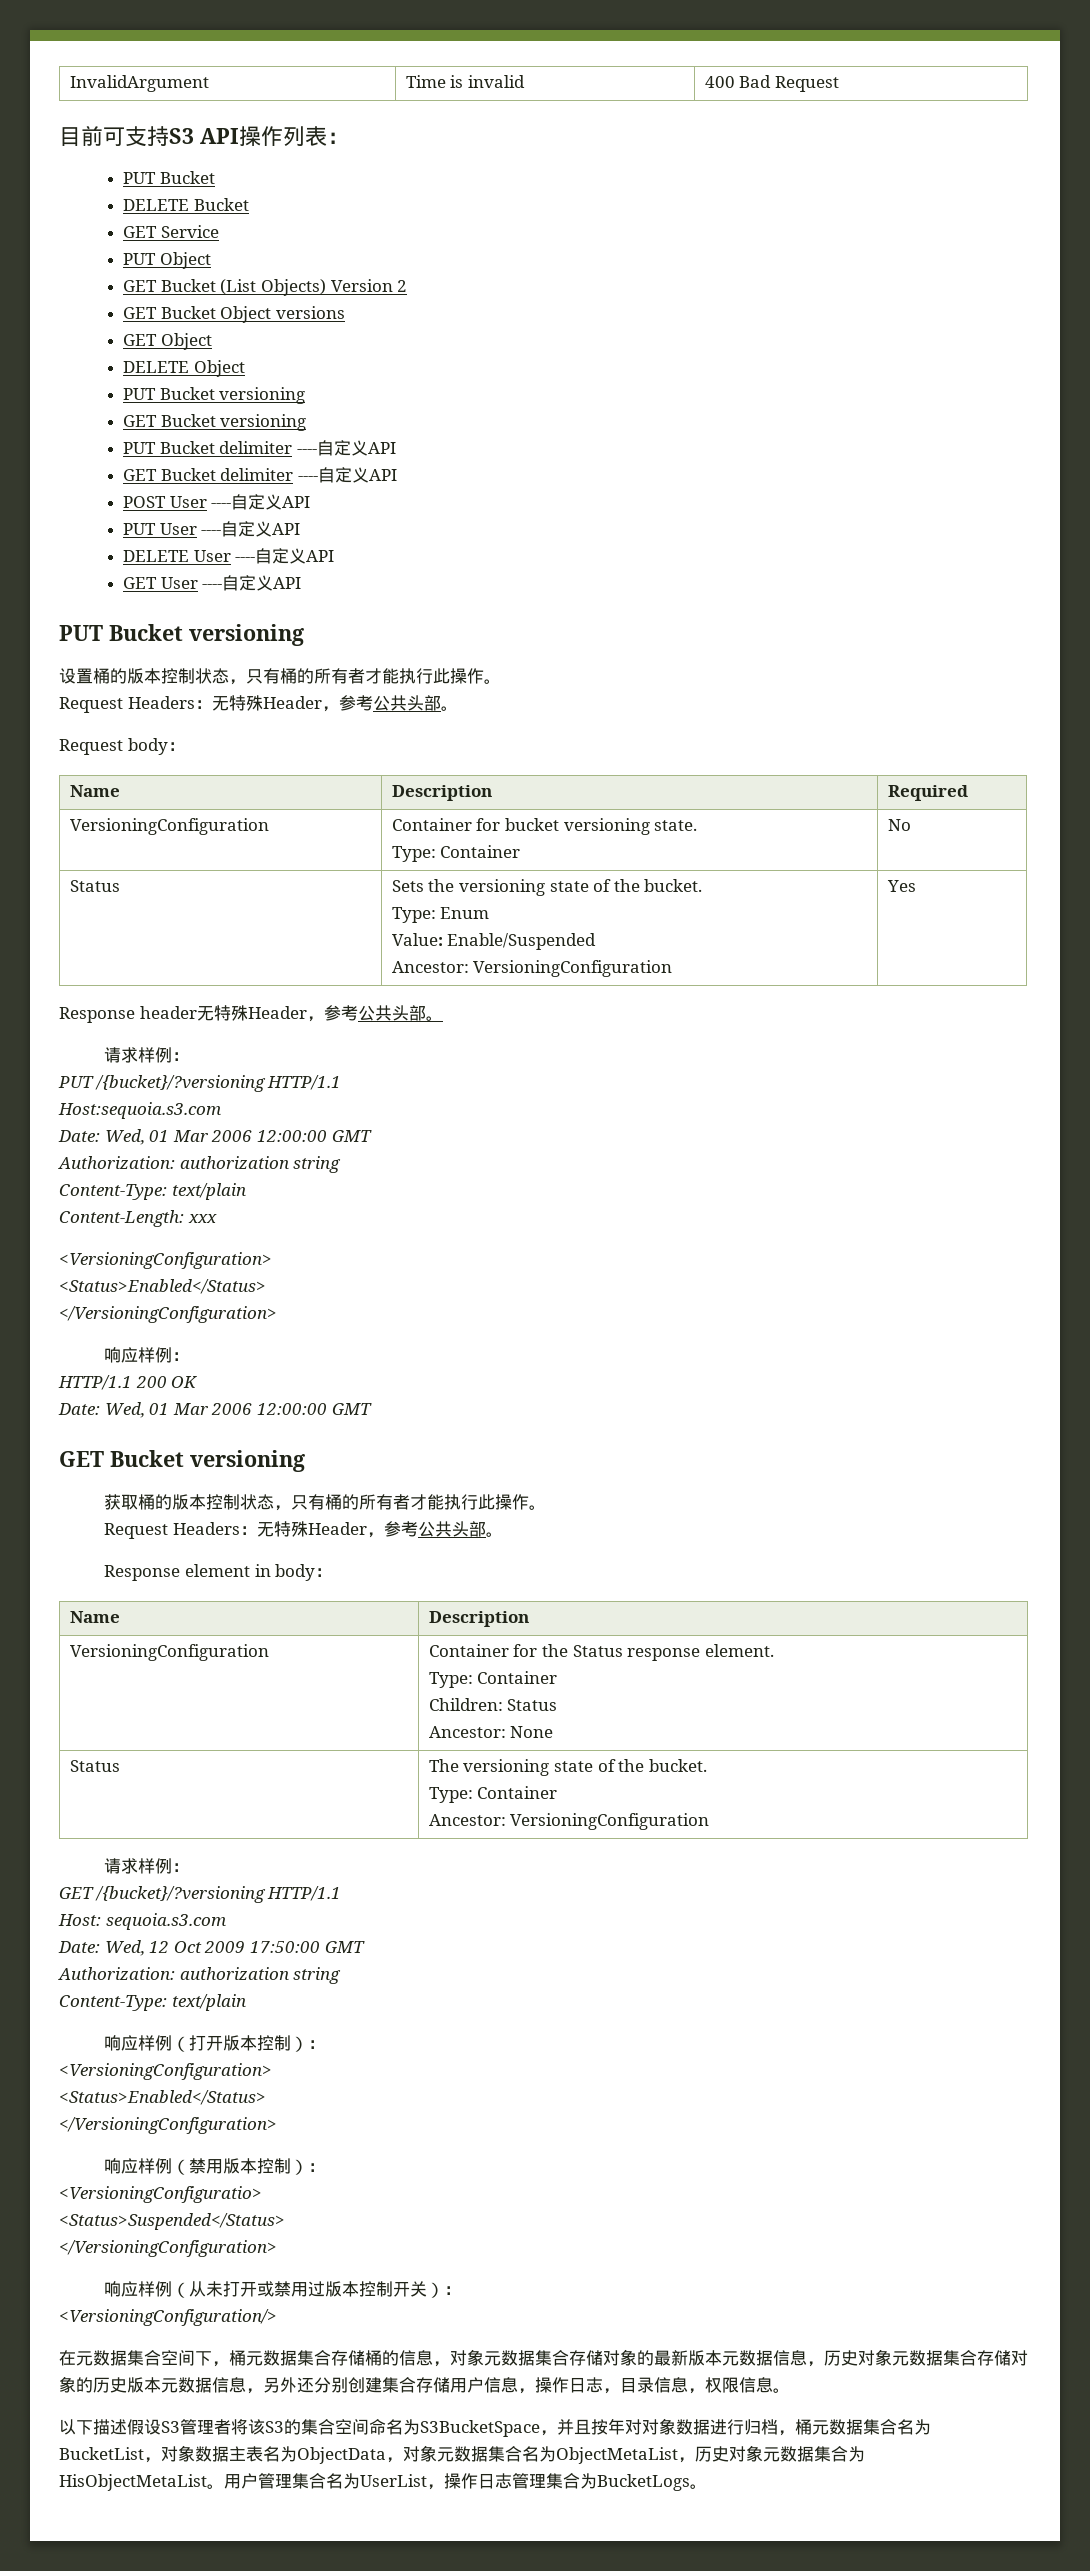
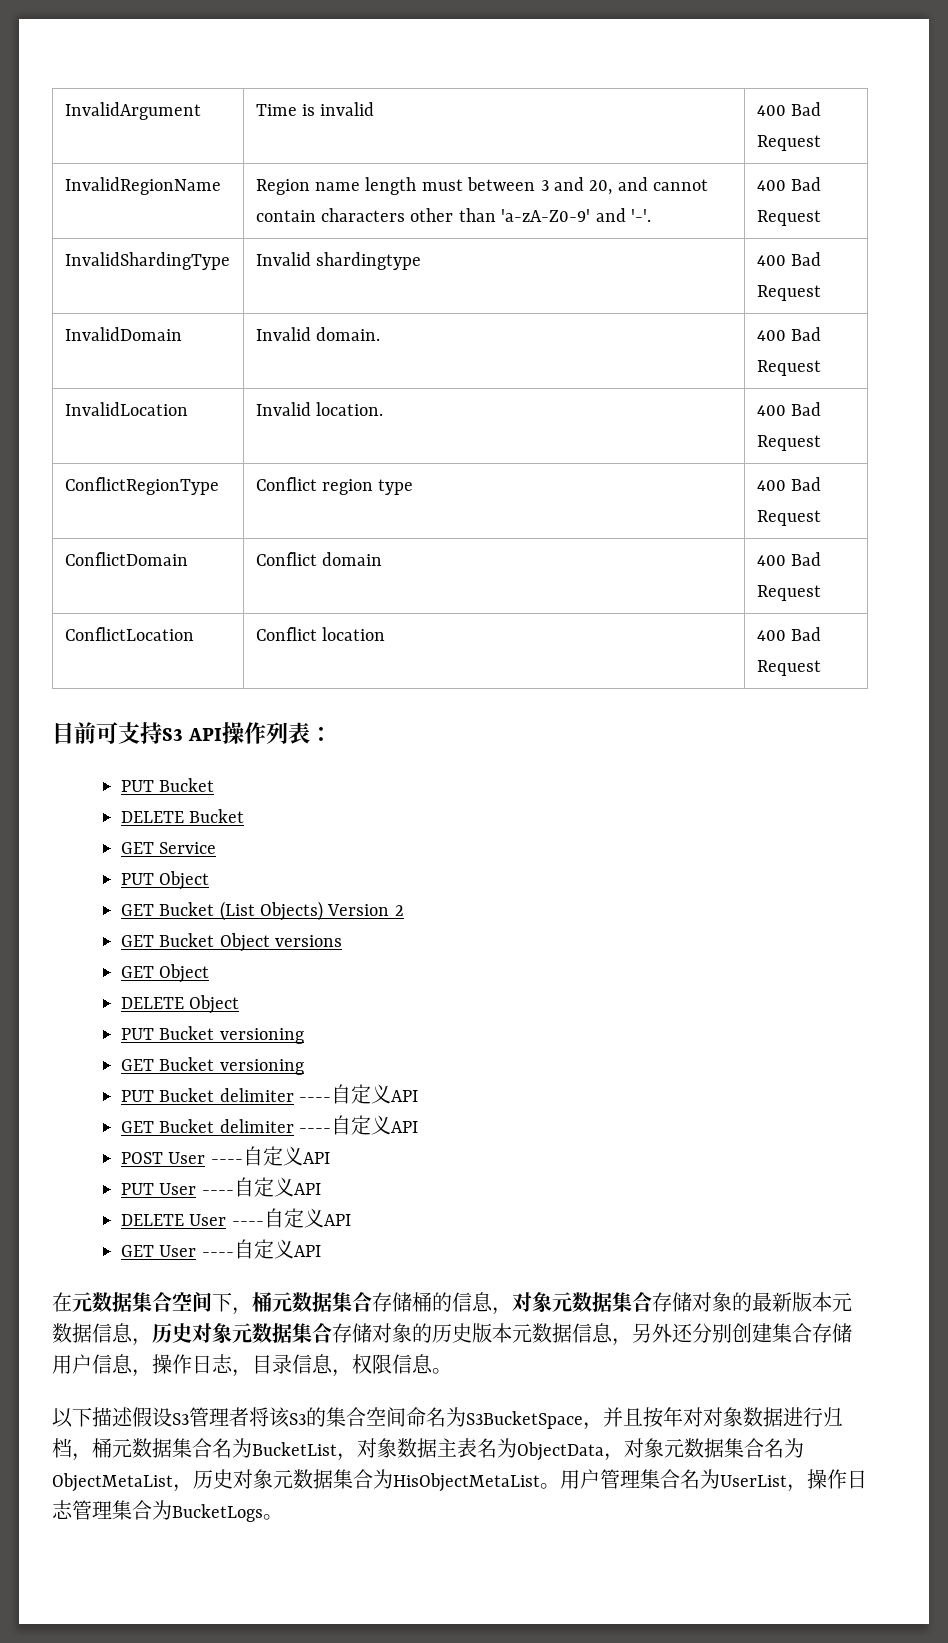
(839, 84) none -> [64,177,221,195] [255,177,709,195] [255,208,651,222] [756,177,821,191] [756,210,821,226] [64,252,230,270] [255,252,421,270] [756,252,821,266] [756,285,821,301] [64,327,182,341] [255,327,380,341] [756,327,821,341] [756,360,821,376] [64,402,188,416] [255,402,383,416] [756,402,821,416] [756,435,821,451] [64,477,219,495] [255,477,414,495] [756,477,821,491] [756,510,821,526] [64,552,188,566] [255,552,382,566] [756,552,821,566] [756,585,821,601] [64,627,194,641] [255,627,385,641] [756,627,821,641] [756,660,821,676] // InvalidRegionName | Region name length must between 3 and 20, and cannot contain characters other than 'a-zA-Z0-9' and '-'. | 400 Bad Request // InvalidShardingType | Invalid shardingtype | 400 Bad Request // InvalidDomain | Invalid domain. | 400 Bad Request // InvalidLocation | Invalid location. | 400 Bad Request // ConflictRegionType | Conflict region type | 400 Bad Request // ConflictDomain | Conflict domain | 400 Bad Request // ConflictLocation | Conflict location | 400 Bad Request
[59,624,304,646] [59,668,501,685] [59,695,458,713] [59,738,185,755] [69,785,120,797] [391,785,492,801] [887,785,968,801] [69,818,269,835] [391,818,698,835] [391,845,521,862] [887,819,911,831] [69,880,120,892] [391,879,703,896] [391,907,490,923] [391,933,597,950] [391,960,673,977] [886,880,916,892] [59,1005,443,1023] [104,1047,190,1063] [58,1075,342,1092] [58,1102,221,1119] [58,1129,372,1145] [58,1156,342,1173] [59,1183,246,1200] [59,1210,217,1227] [59,1252,272,1269] [59,1279,266,1294] [59,1306,277,1323] [104,1347,190,1363] [58,1375,198,1390] [58,1402,372,1418] [59,1450,305,1472] [104,1494,547,1511] [104,1521,504,1539] [104,1564,333,1581] [69,1611,120,1623] [428,1611,529,1627] [69,1644,269,1661] [428,1644,774,1661] [428,1671,558,1688] [428,1698,558,1711] [428,1726,554,1738] [69,1760,120,1772] [428,1759,707,1776] [428,1786,558,1803] [428,1813,710,1830] [104,1858,190,1874] [59,1886,342,1903] [58,1913,226,1930] [58,1940,365,1956] [58,1967,342,1984] [59,1994,246,2011] [104,2035,326,2052] [59,2063,272,2080] [59,2090,266,2105] [59,2117,277,2134] [104,2158,326,2175] [59,2186,262,2203] [59,2213,285,2230] [59,2240,277,2257] [104,2281,462,2298] [59,2309,277,2326] // PUT Bucket versioning // 设置桶的版本控制状态，只有桶的所有者才能执行此操作。 // Request Headers：无特殊Header，参考公共头部。 // Request body： // Name | Description | Required // VersioningConfiguration | Container for bucket versioning state. // Type: Container | No // Status | Sets the versioning state of the bucket. // Type: Enum // Value: Enable/Suspended // Ancestor: VersioningConfiguration | Yes // Response header无特殊Header，参考公共头部。 // 请求样例： // PUT /{bucket}/?versioning HTTP/1.1 // Host:sequoia.s3.com // Date: Wed, 01 Mar 2006 12:00:00 GMT // Authorization: authorization string // Content-Type: text/plain // Content-Length: xxx // <VersioningConfiguration> // <Status>Enabled</Status> // </VersioningConfiguration> // 响应样例： // HTTP/1.1 200 OK // Date: Wed, 01 Mar 2006 12:00:00 GMT // GET Bucket versioning // 获取桶的版本控制状态，只有桶的所有者才能执行此操作。 // Request Headers：无特殊Header，参考公共头部。 // Response element in body： // Name | Description // VersioningConfiguration | Container for the Status response element. // Type: Container // Children: Status // Ancestor: None // Status | The versioning state of the bucket. // Type: Container // Ancestor: VersioningConfiguration // 请求样例： // GET /{bucket}/?versioning HTTP/1.1 // Host: sequoia.s3.com // Date: Wed, 12 Oct 2009 17:50:00 GMT // Authorization: authorization string // Content-Type: text/plain // 响应样例（打开版本控制）： // <VersioningConfiguration> // <Status>Enabled</Status> // </VersioningConfiguration> // 响应样例（禁用版本控制）： // <VersioningConfiguratio> // <Status>Suspended</Status> // </VersioningConfiguration> // 响应样例（从未打开或禁用过版本控制开关）： // <VersioningConfiguration/> -> (321, 1251) none

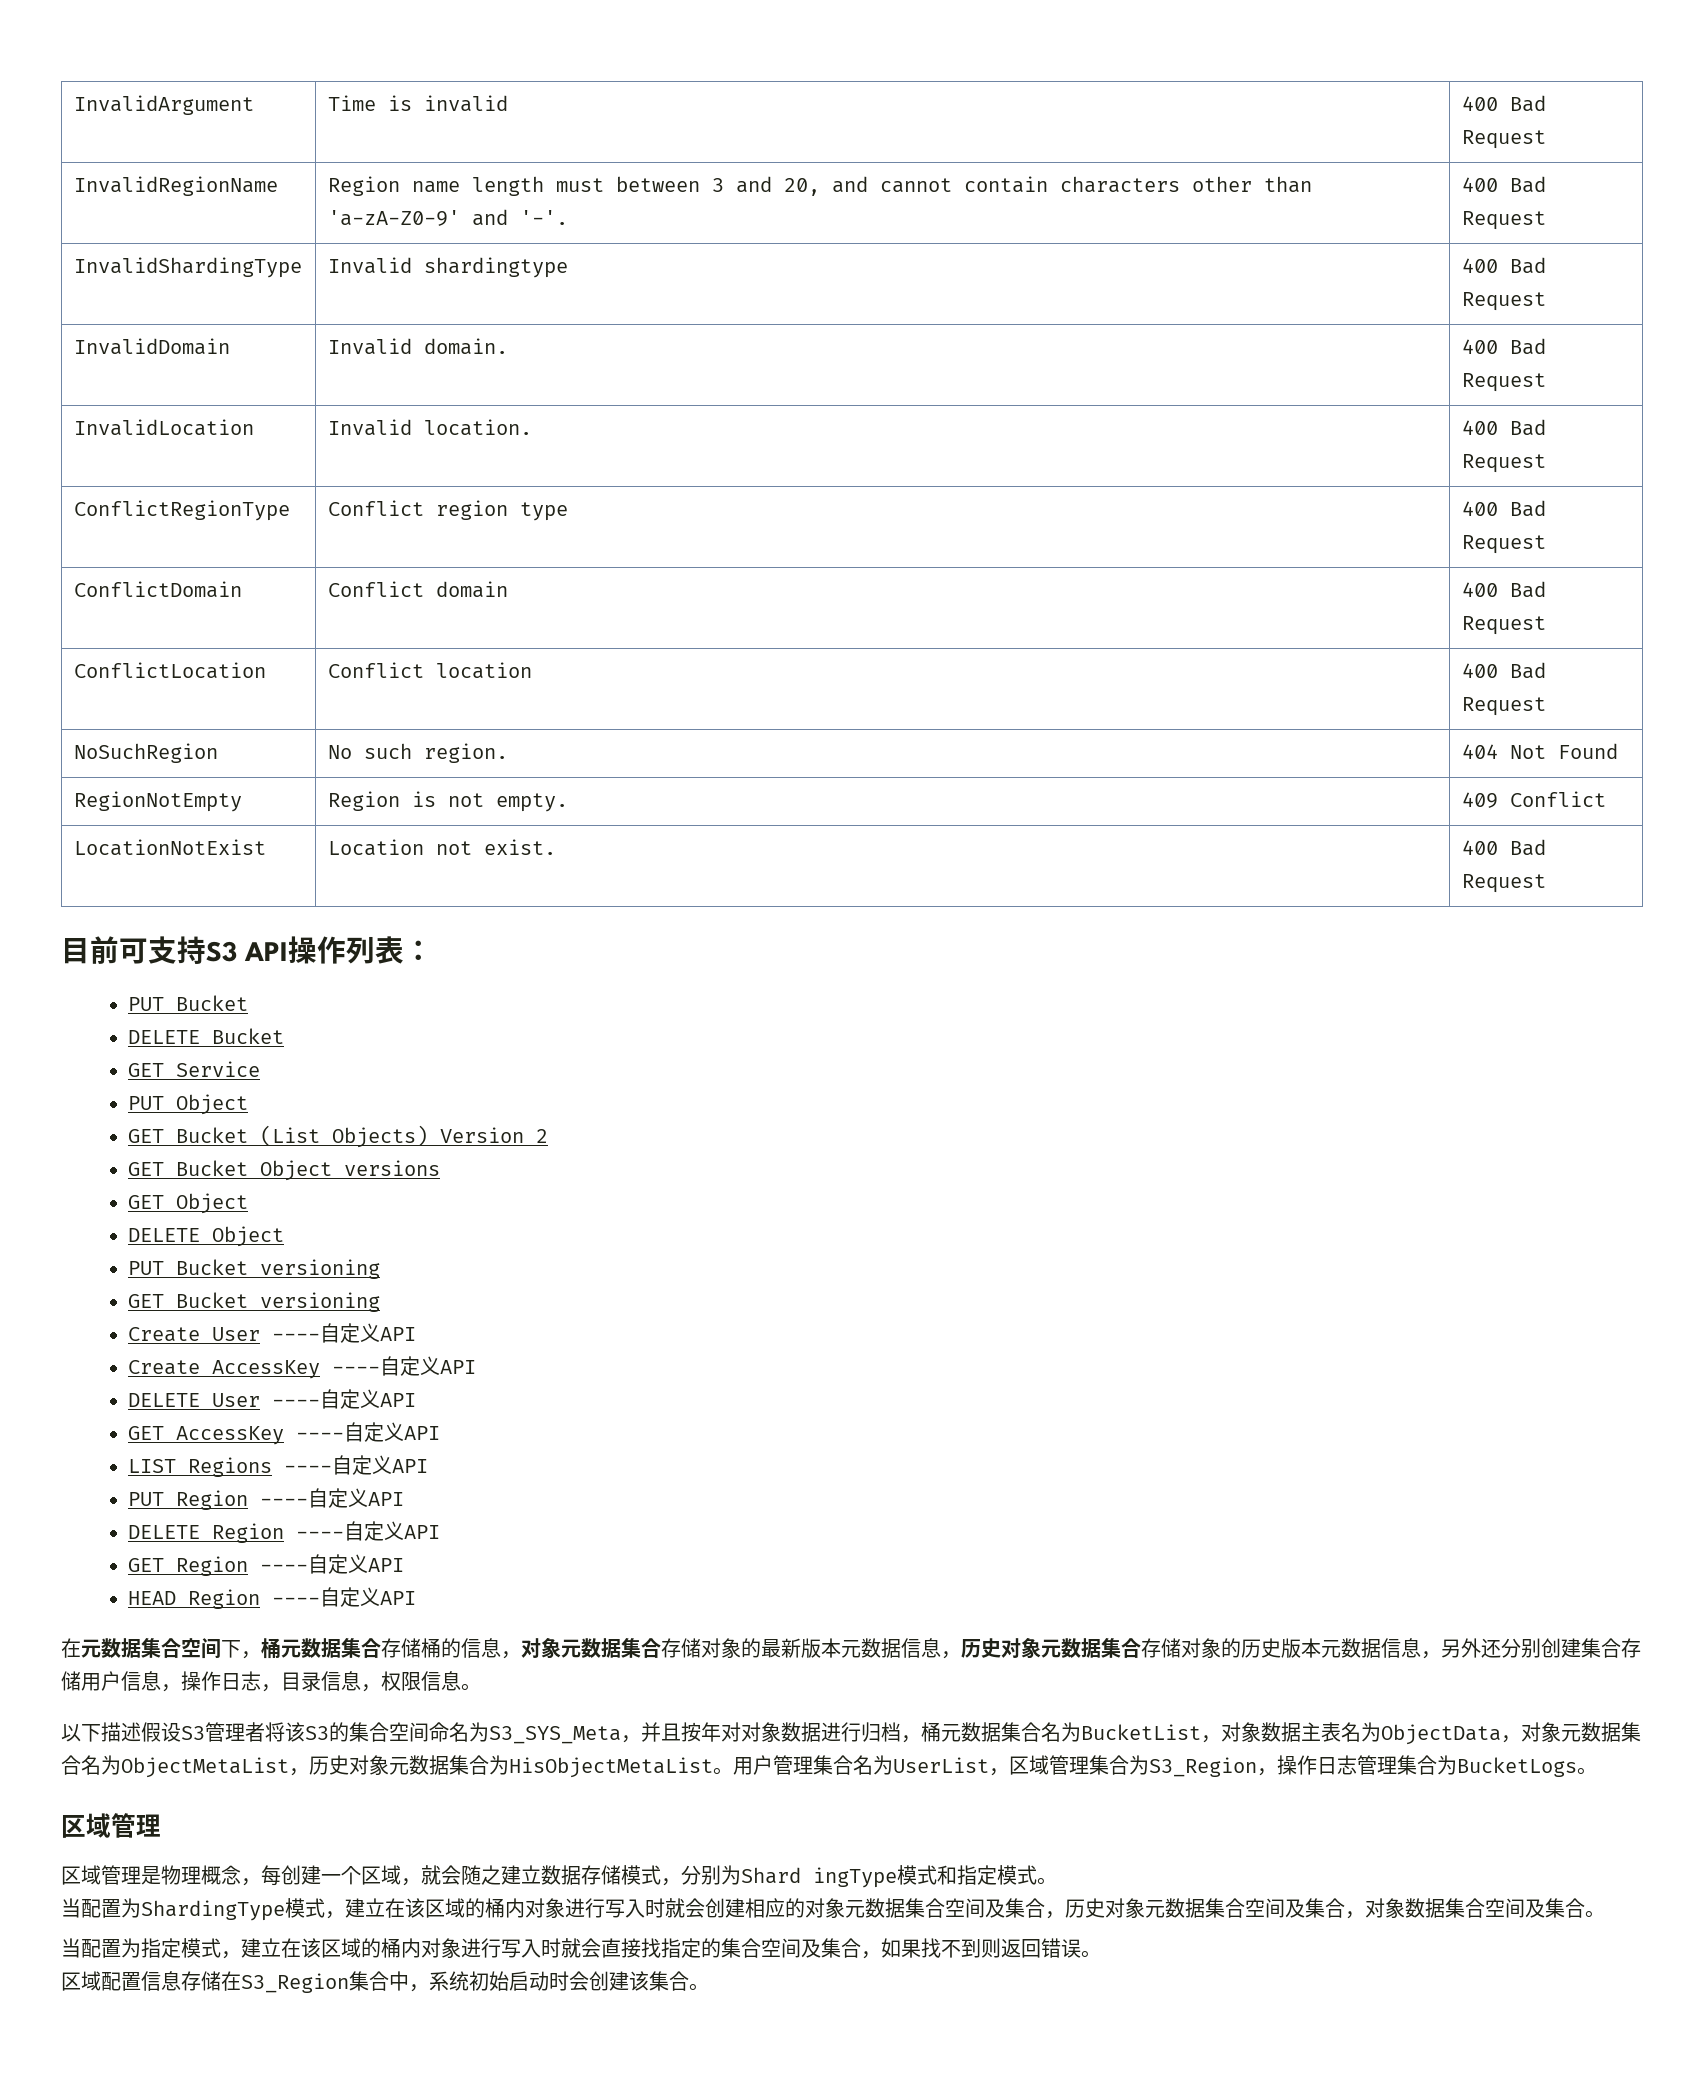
(821, 668) none -> [73,743,218,763] [327,743,508,763] [1461,743,1618,759] [73,791,242,812] [327,791,568,812] [1461,791,1606,808] [73,839,266,856] [327,839,556,856] [1461,839,1546,856] [1461,874,1546,893] // NoSuchRegion | No such region. | 404 Not Found // RegionNotEmpty | Region is not empty. | 409 Conflict // LocationNotExist | Location not exist. | 400 Bad Request
[120,1084,419,1104] [120,1115,419,1135] [120,1146,330,1166] [120,1183,197,1195] PUT Bucket delimiter ----自定义API // GET Bucket delimiter ----自定义API // POST User ----自定义API // PUT User -> [127,1323,416,1343] [127,1360,320,1379] Create User ----自定义API // Create AccessKey
[159,1245,197,1257] User -> [175,1422,440,1445] [127,1455,428,1477] [127,1488,404,1510] [127,1521,440,1543] [127,1554,404,1576] [127,1589,260,1609] AccessKey ----自定义API // LIST Regions ----自定义API // PUT Region ----自定义API // DELETE Region ----自定义API // GET Region ----自定义API // HEAD Region
[466,1411,583,1429] S3BucketSpace -> [489,1726,621,1744] S3_SYS_Meta
(807, 1488) none -> [1009,1755,1277,1777] 区域管理集合为S3_Region，
(283, 1517) none -> [61,1813,161,1838] [61,1865,1057,1888] [61,1898,1605,1921] [61,1938,1101,1959] [61,1971,709,1993] // 区域管理 // 区域管理是物理概念，每创建一个区域，就会随之建立数据存储模式，分别为Shard ingType模式和指定模式。 // 当配置为ShardingType模式，建立在该区域的桶内对象进行写入时就会创建相应的对象元数据集合空间及集合，历史对象元数据集合空间及集合，对象数据集合空间及集合。 // 当配置为指定模式，建立在该区域的桶内对象进行写入时就会直接找指定的集合空间及集合，如果找不到则返回错误。 // 区域配置信息存储在S3_Region集合中，系统初始启动时会创建该集合。

